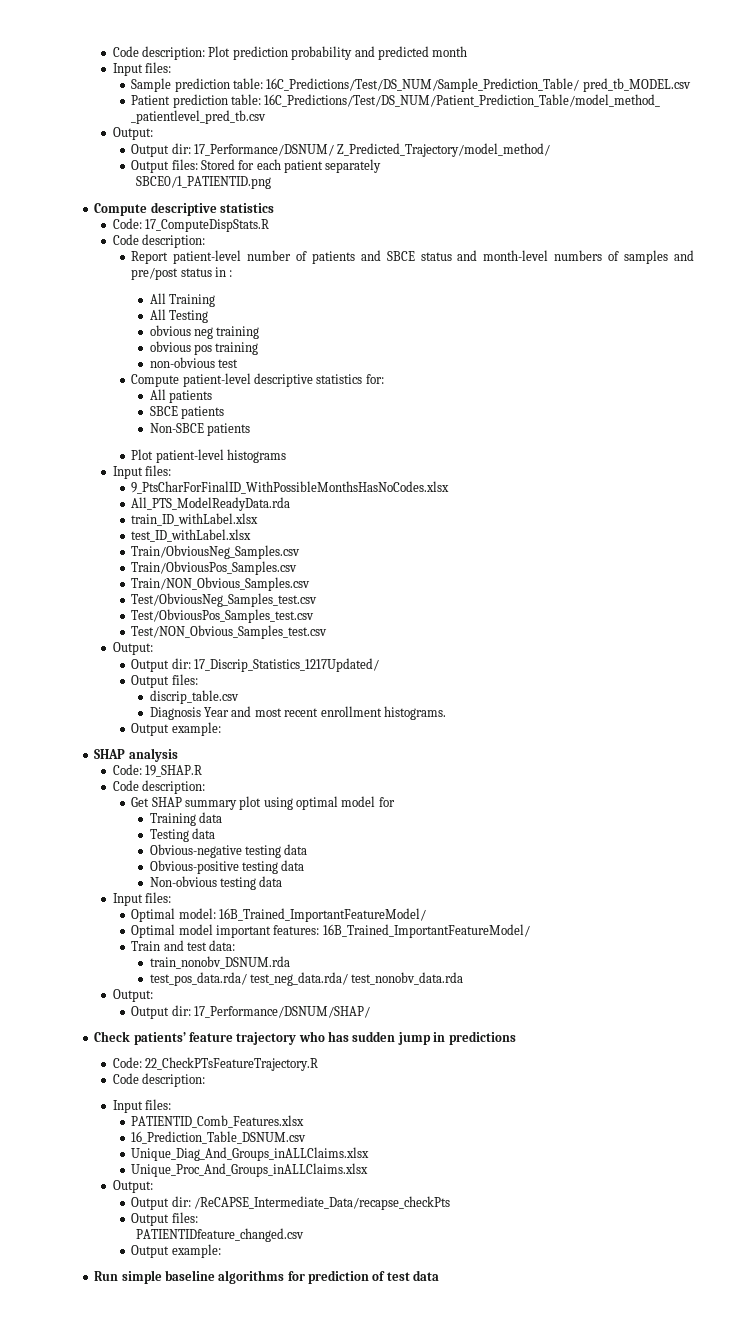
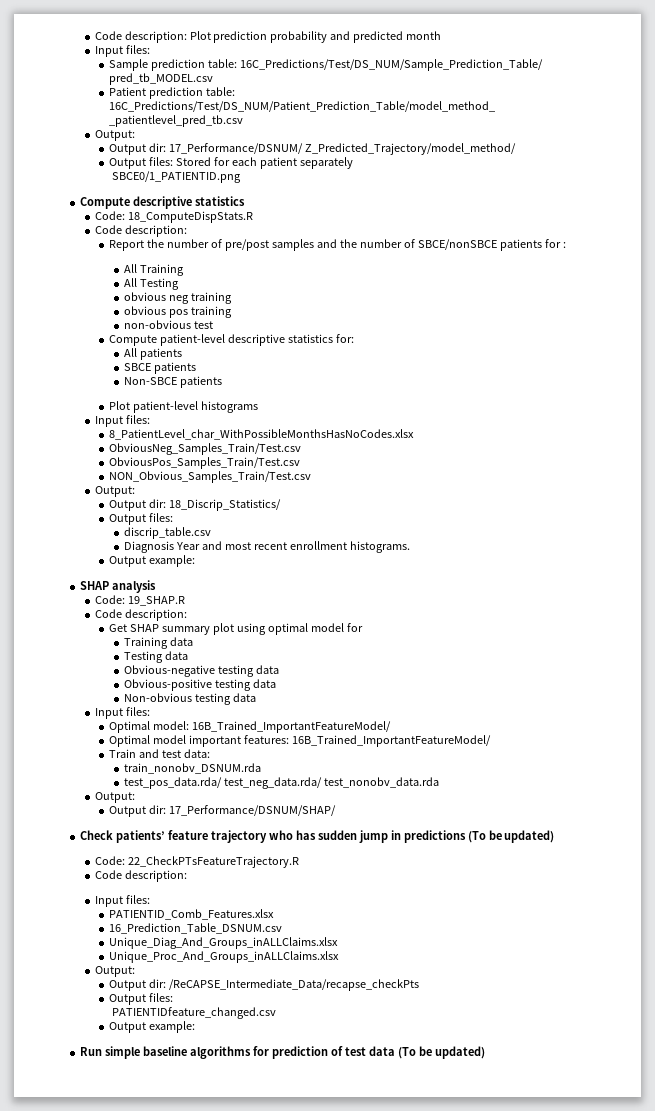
[145,219,270,232] 17_ComputeDispStats.R -> [127,211,253,223] 18_ComputeDispStats.R
[173,250,694,264] [131,267,226,280] patient-level number of patients and SBCE status and month-level numbers of samples and pre/post status in -> [147,239,561,251] the number of pre/post samples and the number of SBCE/nonSBCE patients for
[131,481,450,494] [131,497,291,511] [131,513,259,526] [131,529,252,542] [131,545,301,559] [131,561,298,575] [131,577,311,591] [131,593,318,607] [131,609,315,623] [131,625,328,639] [112,642,153,655] [131,658,379,672] 9_PtsCharForFinalID_WithPossibleMonthsHasNoCodes.xlsx // All_PTS_ModelReadyData.rda // train_ID_withLabel.xlsx // test_ID_withLabel.xlsx // Train/ObviousNeg_Samples.csv // Train/ObviousPos_Samples.csv // Train/NON_Obvious_Samples.csv // Test/ObviousNeg_Samples_test.csv // Test/ObviousPos_Samples_test.csv // Test/NON_Obvious_Samples_test.csv // Output: // Output dir: 17_Discrip_Statistics_1217Updated/ -> [109,429,415,440] [109,443,302,455] [109,457,301,469] [109,471,312,483] [94,486,135,497] [109,499,282,511] 8_PatientLevel_char_WithPossibleMonthsHasNoCodes.xlsx // ObviousNeg_Samples_Train/Test.csv // ObviousPos_Samples_Train/Test.csv // NON_Obvious_Samples_Train/Test.csv // Output: // Output dir: 18_Discrip_Statistics/
(516, 1038) none -> [467,830,555,843] (To be updated)
(440, 1275) none -> [397,1046,485,1059] (To be updated)

